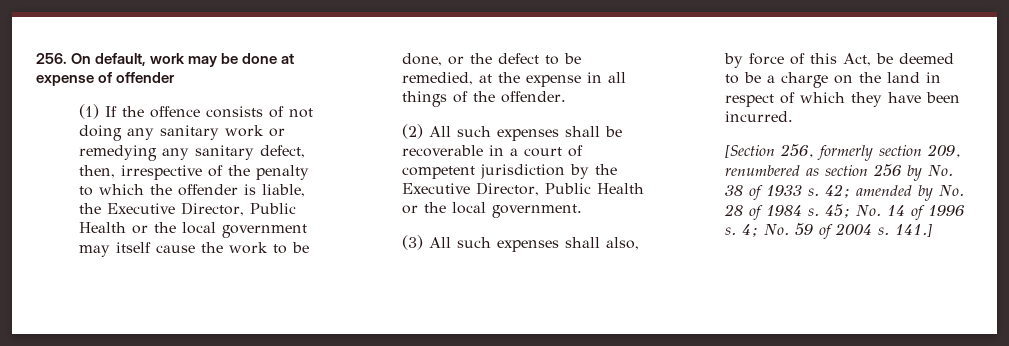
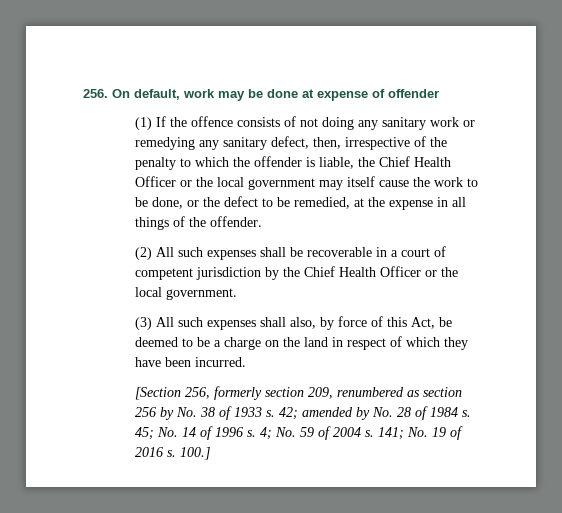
[106,202,296,216] [78,222,126,233] Executive Director, Public Health -> [378,156,451,167] [134,176,176,187] Chief Health Officer
[401,182,644,196] Executive Director, Public Health -> [303,266,421,277] Chief Health Officer
[894,223,932,237] 141.] -> [377,426,463,440] [134,447,210,460] 141; No. 19 of 2016 s. 100.]

